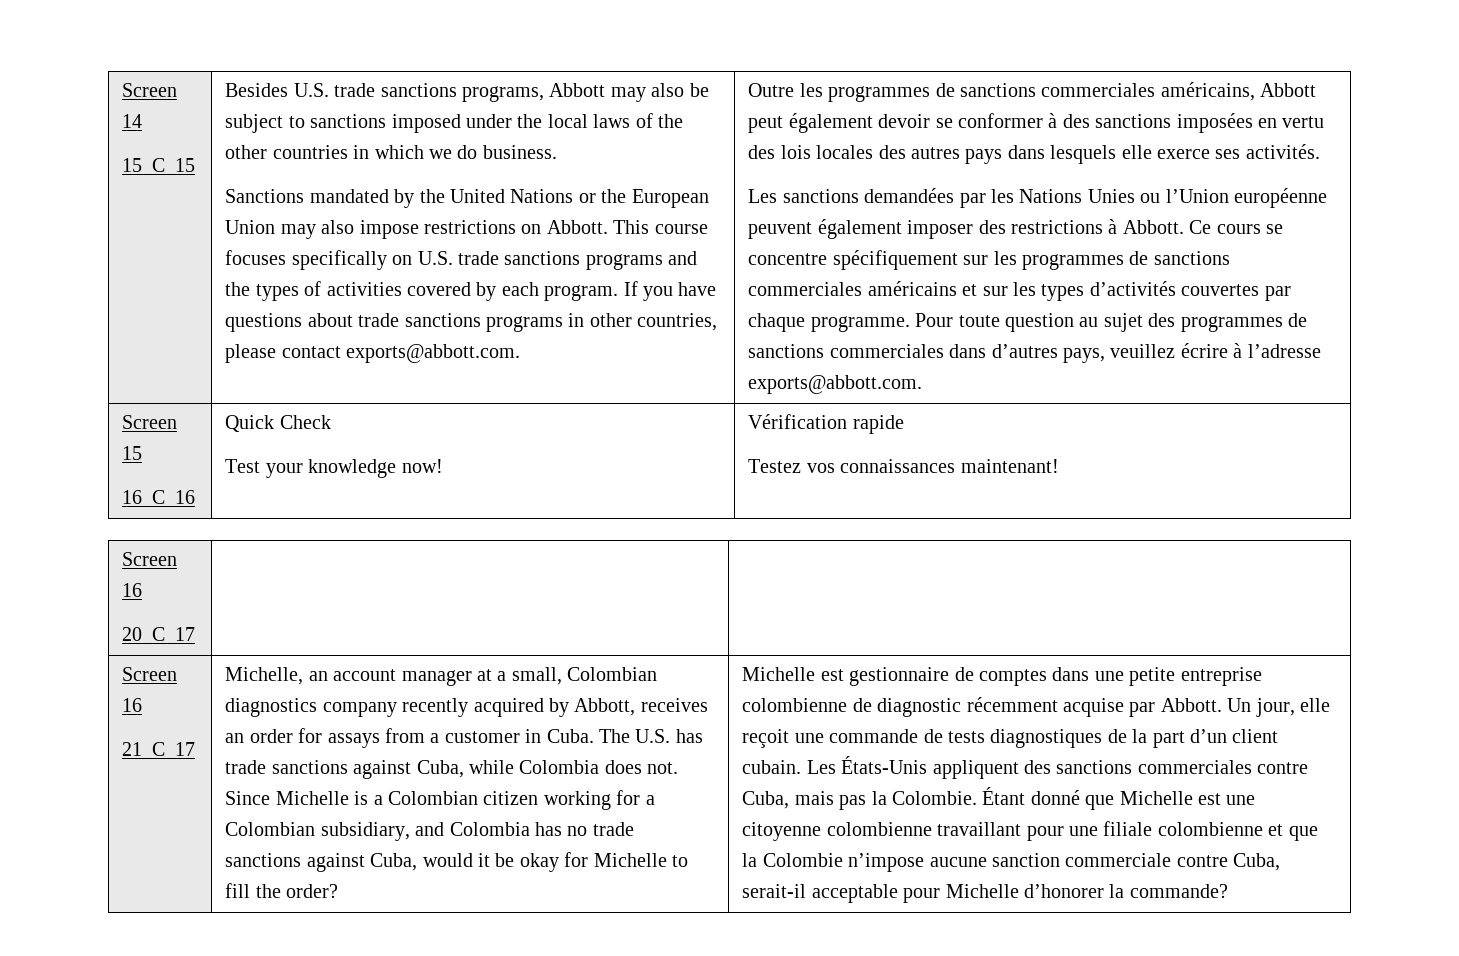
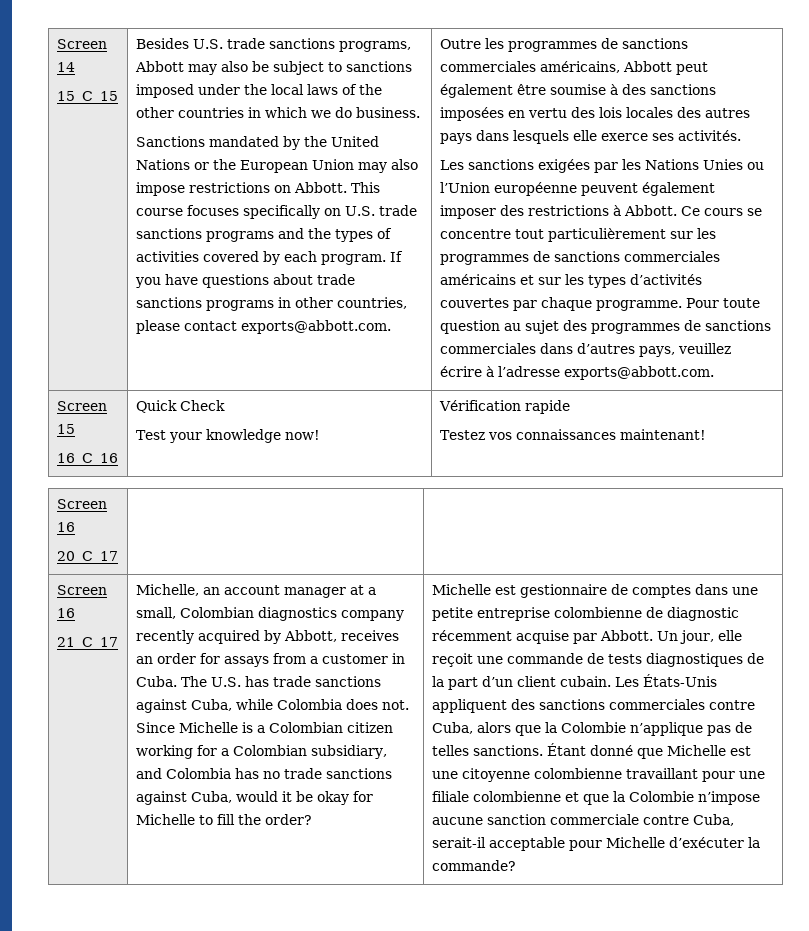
[878,113,1043,128] devoir se conformer -> [516,84,606,95] être soumise
[864,188,955,203] demandées -> [537,159,590,173] exigées
[832,250,958,270] spécifiquement -> [514,228,666,242] tout particulièrement
[794,791,977,810] mais pas la Colombie. -> [476,722,752,736] [431,745,543,756] alors que la Colombie n’applique pas de telles sanctions.
[1023,884,1104,898] d’honorer -> [668,837,744,848] d’exécuter

